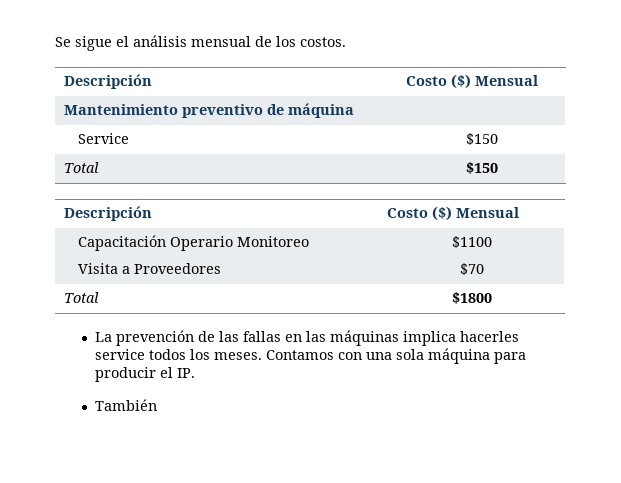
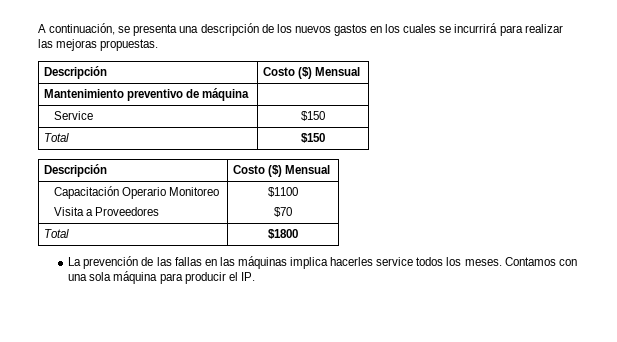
[55,35,346,51] Se sigue el análisis mensual de los costos. -> [38,23,563,36] [38,39,159,51] A continuación, se presenta una descripción de los nuevos gastos en los cuales se incurrirá para realizar las mejoras propuestas.
[94,399,157,411] // También -> (255, 276) none

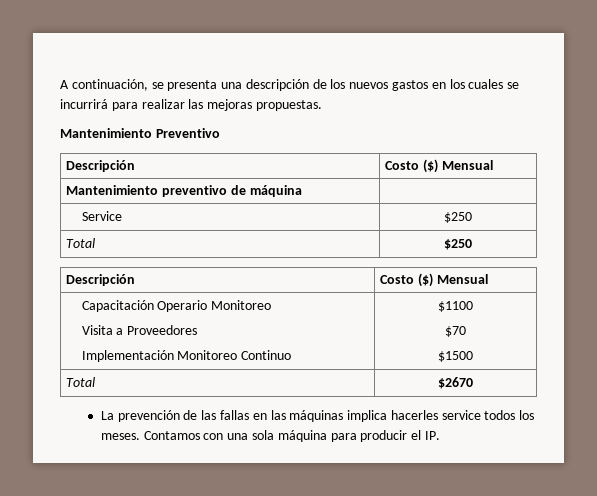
(159, 45) none -> [60,128,220,138] // Mantenimiento Preventivo
[301,111,325,121] [43,133,69,142] [301,133,325,143] $150 // Total | $150 -> [444,212,472,223] [66,238,96,248] [444,239,472,250] $250 // Total | $250
(160, 211) none -> [81,350,292,362] // Implementación Monitoreo Continuo
[43,229,69,238] [268,229,298,239] // Total | $1800 -> [438,351,473,362] [66,377,96,387] [438,377,473,389] // $1500 // Total | $2670

